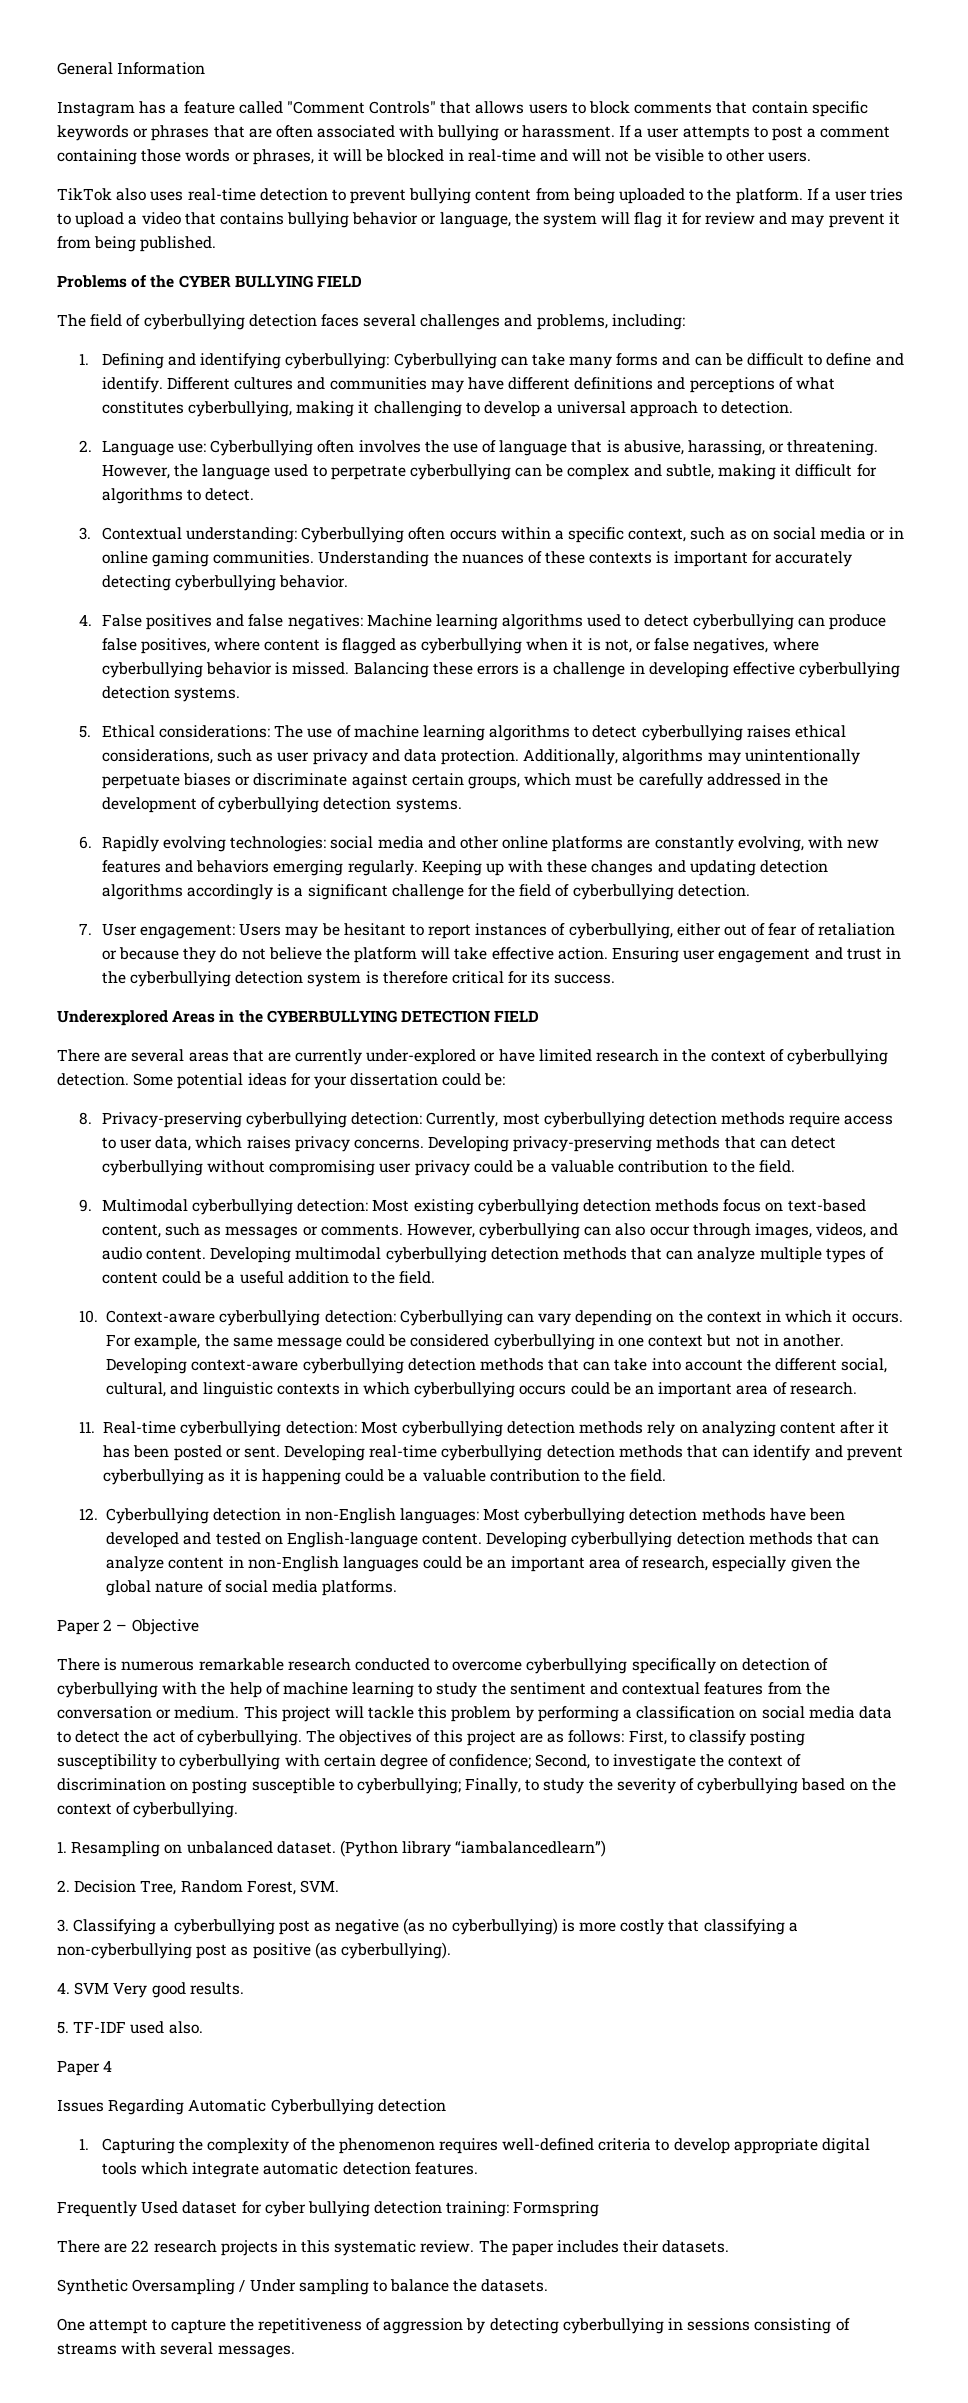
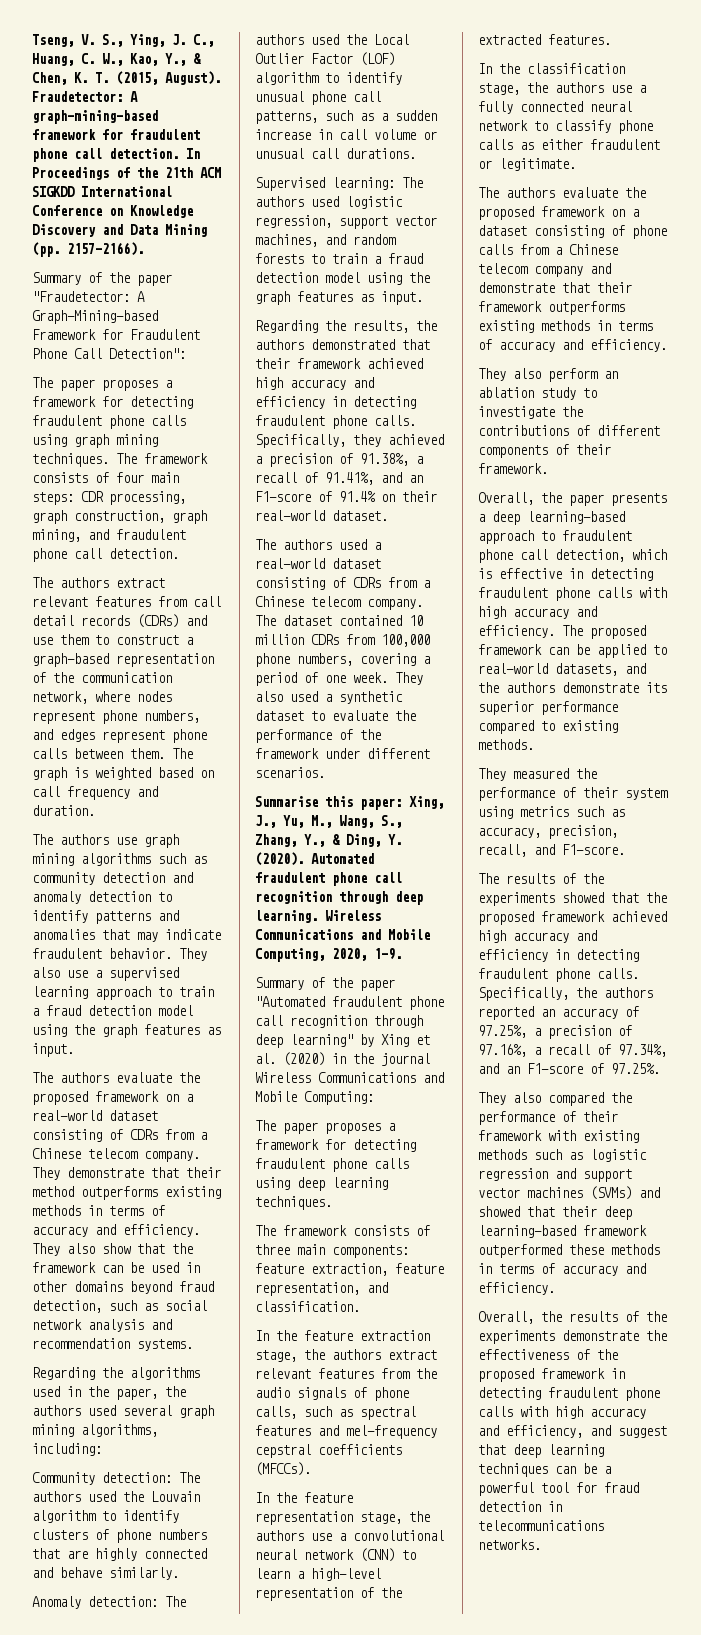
[57,62,206,75] [57,101,868,117] [57,125,891,141] [57,149,812,165] [57,188,904,204] [57,212,900,228] [57,236,217,252] [57,275,362,288] [57,314,685,330] [79,353,904,369] [101,377,835,393] [101,401,793,417] [79,440,879,456] [101,464,877,480] [101,488,255,504] [79,527,904,543] [101,551,852,567] [101,575,349,591] [79,614,887,630] [101,638,819,654] [101,662,901,678] [101,686,240,702] [79,725,846,741] [101,749,860,765] [101,773,829,789] [101,797,462,813] [79,836,880,852] [101,860,828,876] [101,884,750,900] [79,923,895,939] [101,947,901,963] [101,971,616,987] [57,1010,540,1026] [57,1049,888,1065] [57,1073,506,1089] [79,1112,894,1128] [101,1136,836,1152] [101,1160,795,1176] [79,1199,866,1215] [101,1223,899,1239] [101,1247,884,1263] [101,1271,436,1284] [79,1310,903,1326] [106,1334,844,1350] [106,1358,888,1374] [106,1382,857,1398] [79,1421,890,1437] [103,1445,903,1461] [103,1469,667,1485] [79,1508,845,1524] [106,1532,880,1548] [106,1556,860,1572] [106,1580,398,1596] [57,1619,199,1635] [57,1658,829,1674] [57,1682,830,1698] [57,1706,892,1722] [57,1730,806,1746] [57,1754,802,1770] [57,1778,896,1794] [57,1802,239,1818] [57,1840,607,1857] [57,1880,339,1895] [57,1918,798,1935] [57,1942,451,1959] [57,1982,244,1998] [57,2021,203,2034] [57,2060,113,2076] [57,2099,446,2115] [79,2138,870,2154] [101,2162,478,2178] [57,2201,600,2217] [57,2240,730,2256] [57,2279,549,2295] [57,2318,850,2334] [57,2342,295,2358] General Information // Instagram has a feature called "Comment Controls" that allows users to block comments that contain specific keywords or phrases that are often associated with bullying or harassment. If a user attempts to post a comment containing those words or phrases, it will be blocked in real-time and will not be visible to other users. // TikTok also uses real-time detection to prevent bullying content from being uploaded to the platform. If a user tries to upload a video that contains bullying behavior or language, the system will flag it for review and may prevent it from being published. // Problems of the CYBER BULLYING FIELD // The field of cyberbullying detection faces several challenges and problems, including: // 1. Defining and identifying cyberbullying: Cyberbullying can take many forms and can be difficult to define and identify. Different cultures and communities may have different definitions and perceptions of what constitutes cyberbullying, making it challenging to develop a universal approach to detection. // 2. Language use: Cyberbullying often involves the use of language that is abusive, harassing, or threatening. However, the language used to perpetrate cyberbullying can be complex and subtle, making it difficult for algorithms to detect. // 3. Contextual understanding: Cyberbullying often occurs within a specific context, such as on social media or in online gaming communities. Understanding the nuances of these contexts is important for accurately detecting cyberbullying behavior. // 4. False positives and false negatives: Machine learning algorithms used to detect cyberbullying can produce false positives, where content is flagged as cyberbullying when it is not, or false negatives, where cyberbullying behavior is missed. Balancing these errors is a challenge in developing effective cyberbullying detection systems. // 5. Ethical considerations: The use of machine learning algorithms to detect cyberbullying raises ethical considerations, such as user privacy and data protection. Additionally, algorithms may unintentionally perpetuate biases or discriminate against certain groups, which must be carefully addressed in the development of cyberbullying detection systems. // 6. Rapidly evolving technologies: social media and other online platforms are constantly evolving, with new features and behaviors emerging regularly. Keeping up with these changes and updating detection algorithms accordingly is a significant challenge for the field of cyberbullying detection. // 7. User engagement: Users may be hesitant to report instances of cyberbullying, either out of fear of retaliation or because they do not believe the platform will take effective action. Ensuring user engagement and trust in the cyberbullying detection system is therefore critical for its success. // Underexplored Areas in the CYBERBULLYING DETECTION FIELD // There are several areas that are currently under-explored or have limited research in the context of cyberbullying detection. Some potential ideas for your dissertation could be: // 8. Privacy-preserving cyberbullying detection: Currently, most cyberbullying detection methods require access to user data, which raises privacy concerns. Developing privacy-preserving methods that can detect cyberbullying without compromising user privacy could be a valuable contribution to the field. // 9. Multimodal cyberbullying detection: Most existing cyberbullying detection methods focus on text-based content, such as messages or comments. However, cyberbullying can also occur through images, videos, and audio content. Developing multimodal cyberbullying detection methods that can analyze multiple types of content could be a useful addition to the field. // 10. Context-aware cyberbullying detection: Cyberbullying can vary depending on the context in which it occurs. For example, the same message could be considered cyberbullying in one context but not in another. Developing context-aware cyberbullying detection methods that can take into account the different social, cultural, and linguistic contexts in which cyberbullying occurs could be an important area of research. // 11. Real-time cyberbullying detection: Most cyberbullying detection methods rely on analyzing content after it has been posted or sent. Developing real-time cyberbullying detection methods that can identify and prevent cyberbullying as it is happening could be a valuable contribution to the field. // 12. Cyberbullying detection in non-English languages: Most cyberbullying detection methods have been developed and tested on English-language content. Developing cyberbullying detection methods that can analyze content in non-English languages could be an important area of research, especially given the global nature of social media platforms. // Paper 2 – Objective // There is numerous remarkable research conducted to overcome cyberbullying specifically on detection of cyberbullying with the help of machine learning to study the sentiment and contextual features from the conversation or medium. This project will tackle this problem by performing a classification on social media data to detect the act of cyberbullying. The objectives of this project are as follows: First, to classify posting susceptibility to cyberbullying with certain degree of confidence; Second, to investigate the context of discrimination on posting susceptible to cyberbullying; Finally, to study the severity of cyberbullying based on the context of cyberbullying. // 1. Resampling on unbalanced dataset. (Python library “iambalancedlearn”) // 2. Decision Tree, Random Forest, SVM. // 3. Classifying a cyberbullying post as negative (as no cyberbullying) is more costly that classifying a non-cyberbullying post as positive (as cyberbullying). // 4. SVM Very good results. // 5. TF-IDF used also. // Paper 4 // Issues Regarding Automatic Cyberbullying detection // 1. Capturing the complexity of the phenomenon requires well-defined criteria to develop appropriate digital tools which integrate automatic detection features. // Frequently Used dataset for cyber bullying detection training: Formspring // There are 22 research projects in this systematic review. The paper includes their datasets. // Synthetic Oversampling / Under sampling to balance the datasets. // One attempt to capture the repetitiveness of aggression by detecting cyberbullying in sessions consisting of streams with several messages. -> [32,34,214,47] [32,53,202,66] [32,71,221,85] [32,91,138,102] [32,110,158,124] [32,129,200,140] [32,148,200,162] [32,167,221,180] [32,186,172,197] [32,205,193,218] [32,224,207,237] [32,242,144,257] [32,272,172,286] [32,291,145,302] [32,310,158,324] [32,329,200,340] [32,348,186,359] [32,377,172,391] [32,396,193,409] [32,415,186,429] [32,434,158,448] [32,453,208,467] [32,472,179,483] [32,491,186,505] [32,510,207,524] [32,529,186,542] [32,548,179,562] [32,577,165,588] [32,596,221,607] [32,614,207,628] [32,634,193,645] [32,653,214,667] [32,672,172,683] [32,691,172,704] [32,710,200,724] [32,729,207,743] [32,748,193,759] [32,767,214,781] [32,786,158,800] [32,805,95,816] [32,834,179,848] [32,853,207,866] [32,872,193,885] [32,891,172,904] [32,910,179,924] [32,929,221,942] [32,948,207,961] [32,967,179,981] [32,986,214,1000] [32,1005,193,1016] [32,1024,221,1038] [32,1043,74,1057] [32,1072,200,1083] [32,1091,193,1105] [32,1110,158,1121] [32,1129,207,1142] [32,1148,200,1162] [32,1167,221,1180] [32,1186,221,1200] [32,1205,165,1216] [32,1224,200,1237] [32,1243,193,1256] [32,1262,200,1273] [32,1281,214,1294] [32,1300,207,1313] [32,1319,172,1332] [32,1338,193,1351] [32,1367,200,1380] [32,1386,186,1400] [32,1405,214,1419] [32,1424,158,1437] [32,1443,102,1456] [32,1472,200,1485] [32,1491,200,1502] [32,1510,179,1523] [32,1529,207,1543] [32,1548,207,1561] [32,1567,179,1580] [32,1596,186,1609] [255,34,409,45] [255,52,395,66] [255,72,402,85] [255,91,381,105] [255,110,437,124] [255,129,437,140] [255,148,416,159] [255,177,423,191] [255,196,403,209] [255,215,437,229] [255,234,396,247] [255,253,423,264] [255,272,430,285] [255,291,423,305] [255,320,437,333] [255,339,430,350] [255,358,423,369] [255,377,374,390] [255,396,416,409] [255,415,416,429] [255,434,444,448] [255,453,423,467] [255,472,423,485] [255,491,437,502] [255,510,388,521] [255,539,381,550] [255,558,381,569] [255,577,430,590] [255,596,423,610] [255,615,423,626] [255,634,430,647] [255,653,430,667] [255,672,423,686] [255,691,403,704] [255,710,416,721] [255,729,381,743] [255,748,430,759] [255,767,325,778] [255,796,444,810] [255,815,402,828] [255,834,402,847] [255,852,374,866] [255,872,402,886] [255,891,423,905] [255,910,381,923] [255,929,430,940] [255,948,402,962] [255,977,395,991] [255,996,444,1010] [255,1015,423,1028] [255,1034,430,1048] [255,1052,430,1066] [255,1072,444,1083] [255,1091,374,1105] [255,1120,395,1134] [255,1139,416,1152] [255,1158,409,1172] [255,1177,388,1191] [255,1196,332,1210] [255,1225,430,1236] [255,1244,409,1258] [255,1263,444,1276] [255,1282,388,1296] [255,1301,360,1312] [255,1330,430,1341] [255,1349,437,1362] [255,1368,437,1379] [255,1387,409,1401] [255,1406,416,1420] [255,1425,437,1439] [255,1444,402,1458] [255,1462,311,1476] [255,1492,353,1503] [255,1511,430,1525] [255,1530,444,1541] [255,1548,416,1562] [255,1568,381,1581] [255,1587,402,1601] [478,34,611,45] [478,63,625,74] [478,82,646,95] [478,101,632,114] [478,120,653,134] [478,139,660,150] [478,158,576,171] [478,187,646,198] [478,206,639,220] [478,225,667,239] [478,244,618,255] [478,263,611,277] [478,282,632,293] [478,301,625,315] [478,320,653,333] [478,339,667,352] [478,368,618,382] [478,387,597,400] [478,406,583,419] [478,425,660,436] [478,444,611,458] [478,463,548,474] [478,492,667,506] [478,511,625,525] [478,530,632,544] [478,549,667,563] [478,568,653,581] [478,587,667,601] [478,606,597,619] [478,625,646,639] [478,644,667,658] [478,663,646,676] [478,682,667,693] [478,701,618,715] [478,720,618,734] [478,739,534,750] [478,768,597,781] [478,787,668,801] [478,806,625,819] [478,825,618,839] [478,844,625,857] [478,873,604,884] [478,892,667,906] [478,911,667,925] [478,930,597,943] [478,949,639,962] [478,968,639,982] [478,987,653,1001] [478,1006,639,1020] [478,1025,632,1039] [478,1044,667,1057] [478,1063,660,1074] [478,1092,632,1106] [478,1111,618,1125] [478,1130,639,1143] [478,1149,647,1162] [478,1168,632,1182] [478,1186,660,1200] [478,1206,632,1220] [478,1225,647,1238] [478,1244,660,1258] [478,1263,646,1276] [478,1282,555,1295] [478,1311,667,1324] [478,1330,667,1344] [478,1349,618,1360] [478,1368,625,1382] [478,1387,660,1401] [478,1406,646,1419] [478,1425,667,1438] [478,1444,604,1458] [478,1463,611,1477] [478,1482,639,1496] [478,1501,562,1512] [478,1520,604,1531] [478,1539,541,1550] Tseng, V. S., Ying, J. C., Huang, C. W., Kao, Y., & Chen, K. T. (2015, August). Fraudetector: A graph-mining-based framework for fraudulent phone call detection. In Proceedings of the 21th ACM SIGKDD International Conference on Knowledge Discovery and Data Mining (pp. 2157-2166). // Summary of the paper "Fraudetector: A Graph-Mining-based Framework for Fraudulent Phone Call Detection": // The paper proposes a framework for detecting fraudulent phone calls using graph mining techniques. The framework consists of four main steps: CDR processing, graph construction, graph mining, and fraudulent phone call detection. // The authors extract relevant features from call detail records (CDRs) and use them to construct a graph-based representation of the communication network, where nodes represent phone numbers, and edges represent phone calls between them. The graph is weighted based on call frequency and duration. // The authors use graph mining algorithms such as community detection and anomaly detection to identify patterns and anomalies that may indicate fraudulent behavior. They also use a supervised learning approach to train a fraud detection model using the graph features as input. // The authors evaluate the proposed framework on a real-world dataset consisting of CDRs from a Chinese telecom company. They demonstrate that their method outperforms existing methods in terms of accuracy and efficiency. They also show that the framework can be used in other domains beyond fraud detection, such as social network analysis and recommendation systems. // Regarding the algorithms used in the paper, the authors used several graph mining algorithms, including: // Community detection: The authors used the Louvain algorithm to identify clusters of phone numbers that are highly connected and behave similarly. // Anomaly detection: The authors used the Local Outlier Factor (LOF) algorithm to identify unusual phone call patterns, such as a sudden increase in call volume or unusual call durations. // Supervised learning: The authors used logistic regression, support vector machines, and random forests to train a fraud detection model using the graph features as input. // Regarding the results, the authors demonstrated that their framework achieved high accuracy and efficiency in detecting fraudulent phone calls. Specifically, they achieved a precision of 91.38%, a recall of 91.41%, and an F1-score of 91.4% on their real-world dataset. // The authors used a real-world dataset consisting of CDRs from a Chinese telecom company. The dataset contained 10 million CDRs from 100,000 phone numbers, covering a period of one week. They also used a synthetic dataset to evaluate the performance of the framework under different scenarios. // Summarise this paper: Xing, J., Yu, M., Wang, S., Zhang, Y., & Ding, Y. (2020). Automated fraudulent phone call recognition through deep learning. Wireless Communications and Mobile Computing, 2020, 1-9. // Summary of the paper "Automated fraudulent phone call recognition through deep learning" by Xing et al. (2020) in the journal Wireless Communications and Mobile Computing: // The paper proposes a framework for detecting fraudulent phone calls using deep learning techniques. // The framework consists of three main components: feature extraction, feature representation, and classification. // In the feature extraction stage, the authors extract relevant features from the audio signals of phone calls, such as spectral features and mel-frequency cepstral coefficients (MFCCs). // In the feature representation stage, the authors use a convolutional neural network (CNN) to learn a high-level representation of the extracted features. // In the classification stage, the authors use a fully connected neural network to classify phone calls as either fraudulent or legitimate. // The authors evaluate the proposed framework on a dataset consisting of phone calls from a Chinese telecom company and demonstrate that their framework outperforms existing methods in terms of accuracy and efficiency. // They also perform an ablation study to investigate the contributions of different components of their framework. // Overall, the paper presents a deep learning-based approach to fraudulent phone call detection, which is effective in detecting fraudulent phone calls with high accuracy and efficiency. The proposed framework can be applied to real-world datasets, and the authors demonstrate its superior performance compared to existing methods. // They measured the performance of their system using metrics such as accuracy, precision, recall, and F1-score. // The results of the experiments showed that the proposed framework achieved high accuracy and efficiency in detecting fraudulent phone calls. Specifically, the authors reported an accuracy of 97.25%, a precision of 97.16%, a recall of 97.34%, and an F1-score of 97.25%. // They also compared the performance of their framework with existing methods such as logistic regression and support vector machines (SVMs) and showed that their deep learning-based framework outperformed these methods in terms of accuracy and efficiency. // Overall, the results of the experiments demonstrate the effectiveness of the proposed framework in detecting fraudulent phone calls with high accuracy and efficiency, and suggest that deep learning techniques can be a powerful tool for fraud detection in telecommunications networks.

